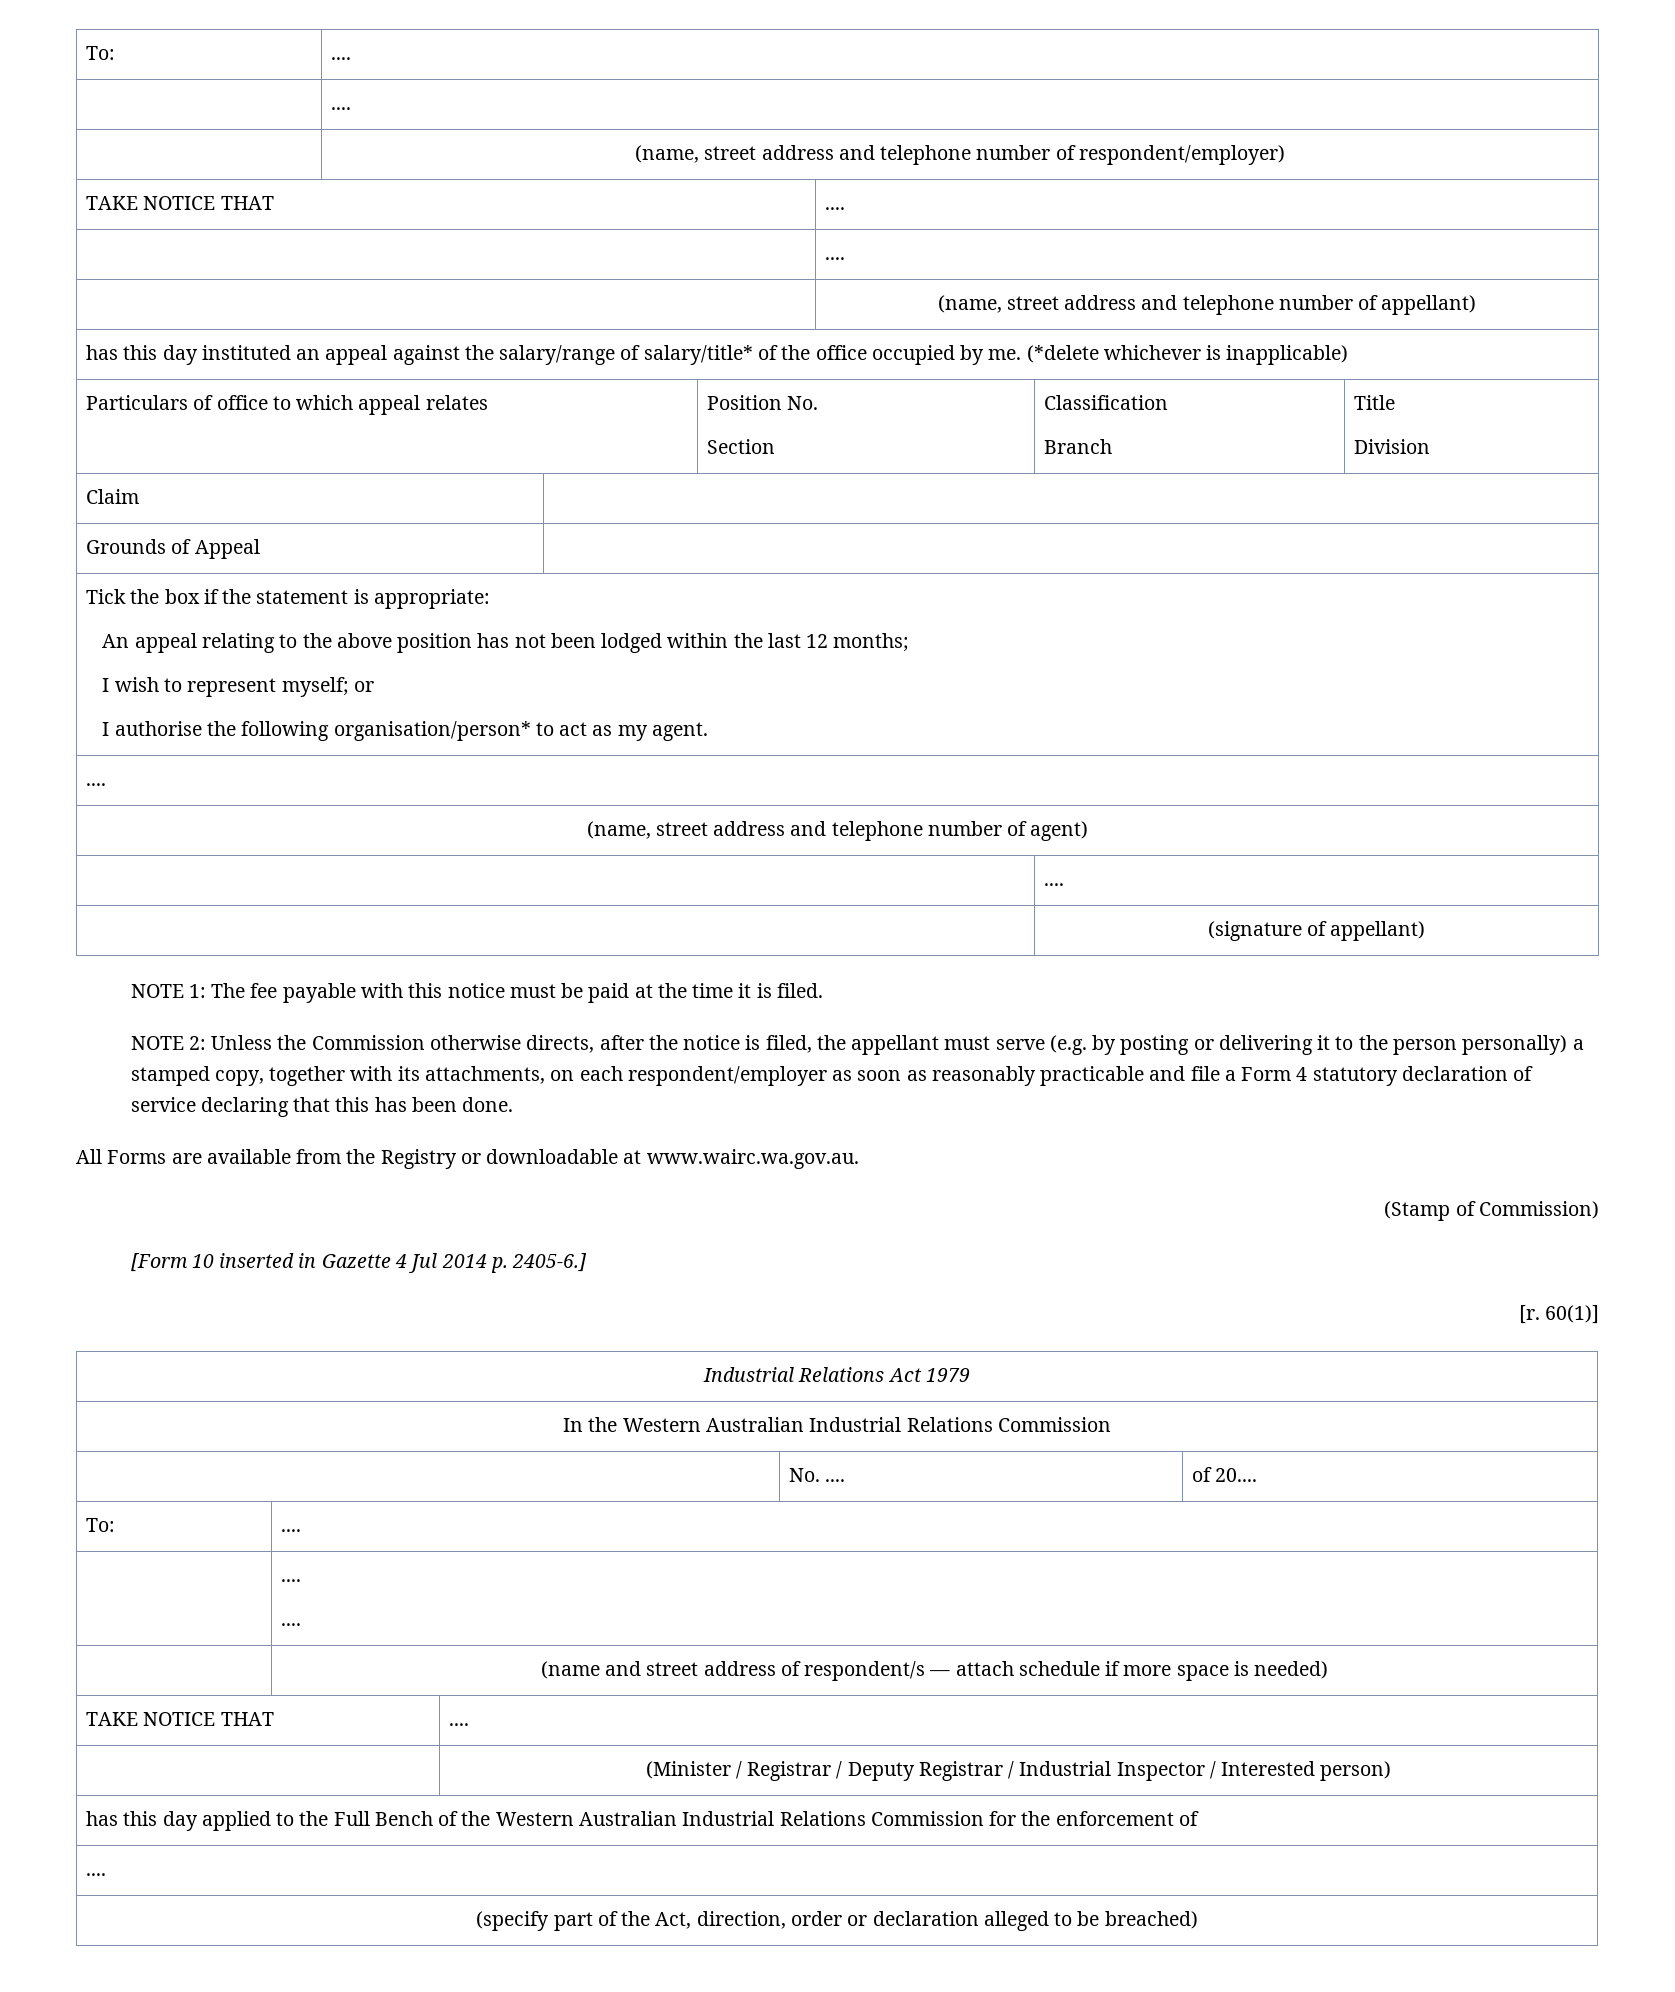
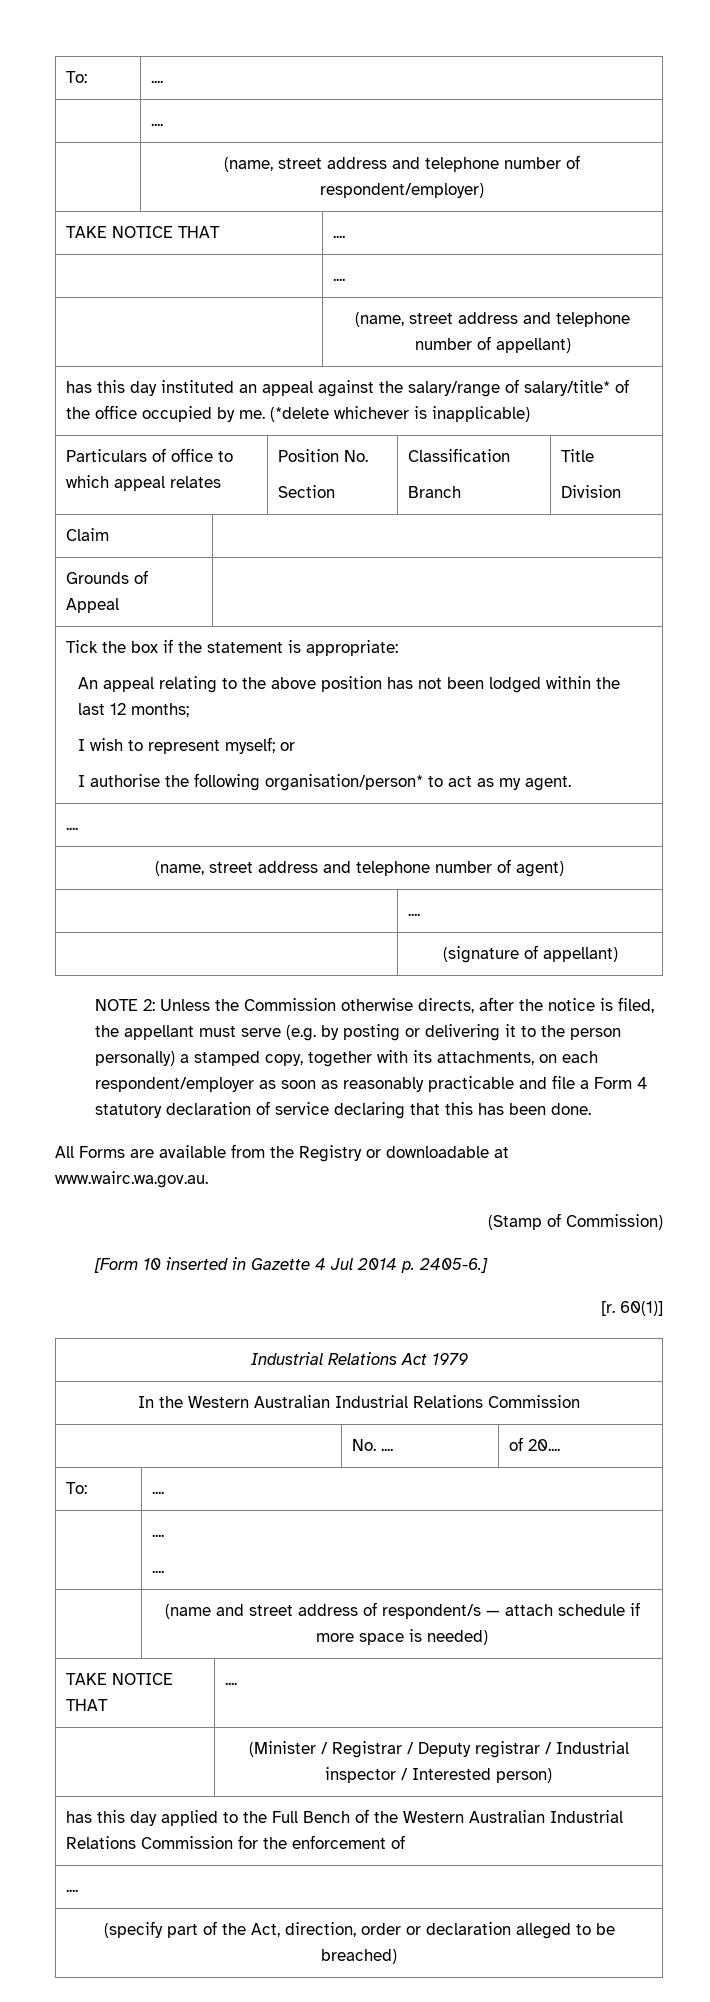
[130,983,823,1003] // NOTE 1: The fee payable with this notice must be paid at the time it is filed. -> (618, 954) none
[918,1761,1003,1781] Registrar -> [474,1741,540,1758] registrar
[1116,1762,1205,1781] Inspector -> [324,1767,396,1783] inspector

